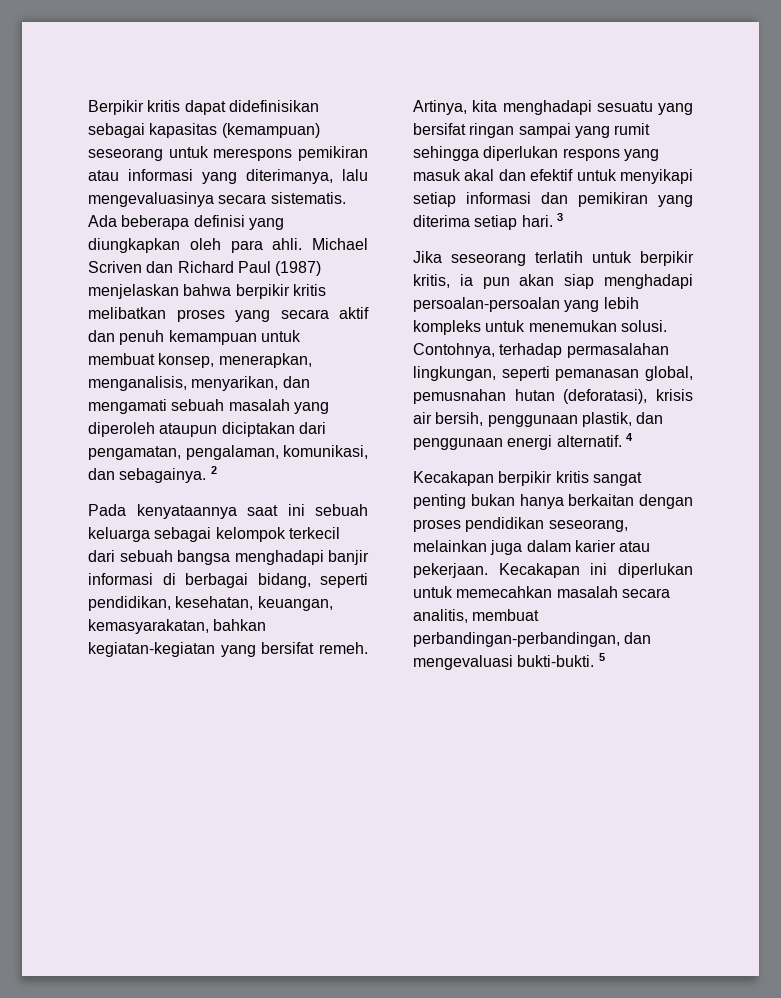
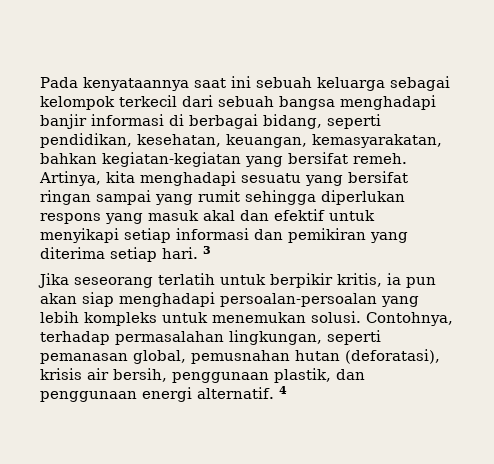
[88,100,319,115] [88,123,320,138] [88,146,368,161] [88,169,368,184] [88,192,346,207] [88,215,284,230] [88,238,368,253] [88,261,322,276] [88,284,326,299] [88,307,369,322] [88,330,301,345] [88,353,312,368] [88,376,310,391] [88,399,329,414] [88,422,326,437] [88,445,368,460] [88,466,217,483] Berpikir kritis dapat didefinisikan sebagai kapasitas (kemampuan) seseorang untuk merespons pemikiran atau informasi yang diterimanya, lalu mengevaluasinya secara sistematis. Ada beberapa definisi yang diungkapkan oleh para ahli. Michael Scriven dan Richard Paul (1987) menjelaskan bahwa berpikir kritis melibatkan proses yang secara aktif dan penuh kemampuan untuk membuat konsep, menerapkan, menganalisis, menyarikan, dan mengamati sebuah masalah yang diperoleh ataupun diciptakan dari pengamatan, pengalaman, komunikasi, dan sebagainya. 2 // -> (40, 82) none
[413,471,642,486] [413,494,693,509] [413,517,628,532] [413,540,651,555] [413,563,693,578] [413,586,670,598] [413,609,540,623] [413,632,652,647] [413,653,605,670] // Kecakapan berpikir kritis sangat penting bukan hanya berkaitan dengan proses pendidikan seseorang, melainkan juga dalam karier atau pekerjaan. Kecakapan ini diperlukan untuk memecahkan masalah secara analitis, membuat perbandingan-perbandingan, dan mengevaluasi bukti-bukti. 5 -> (287, 390) none

